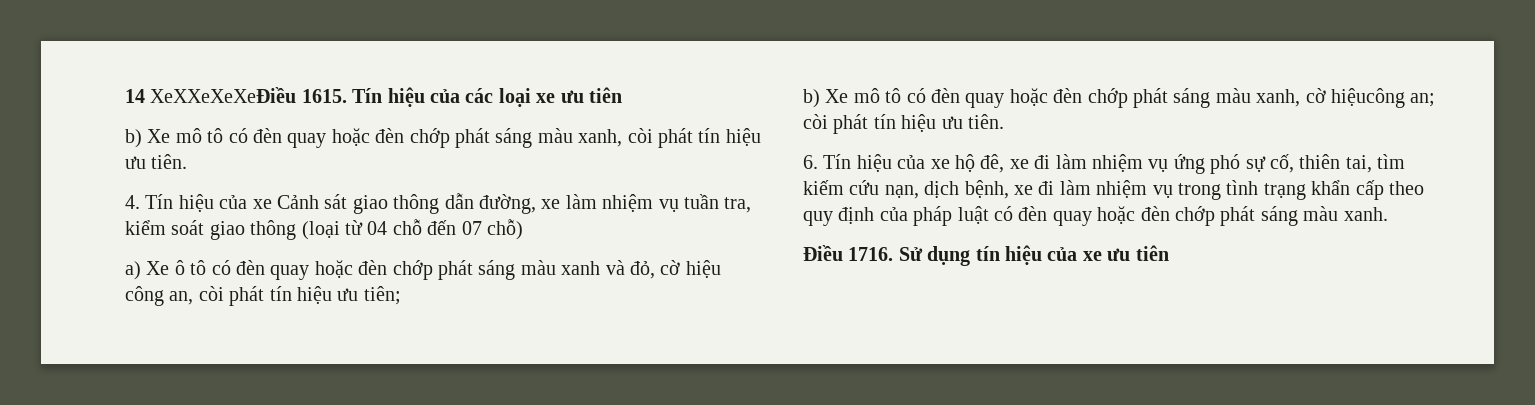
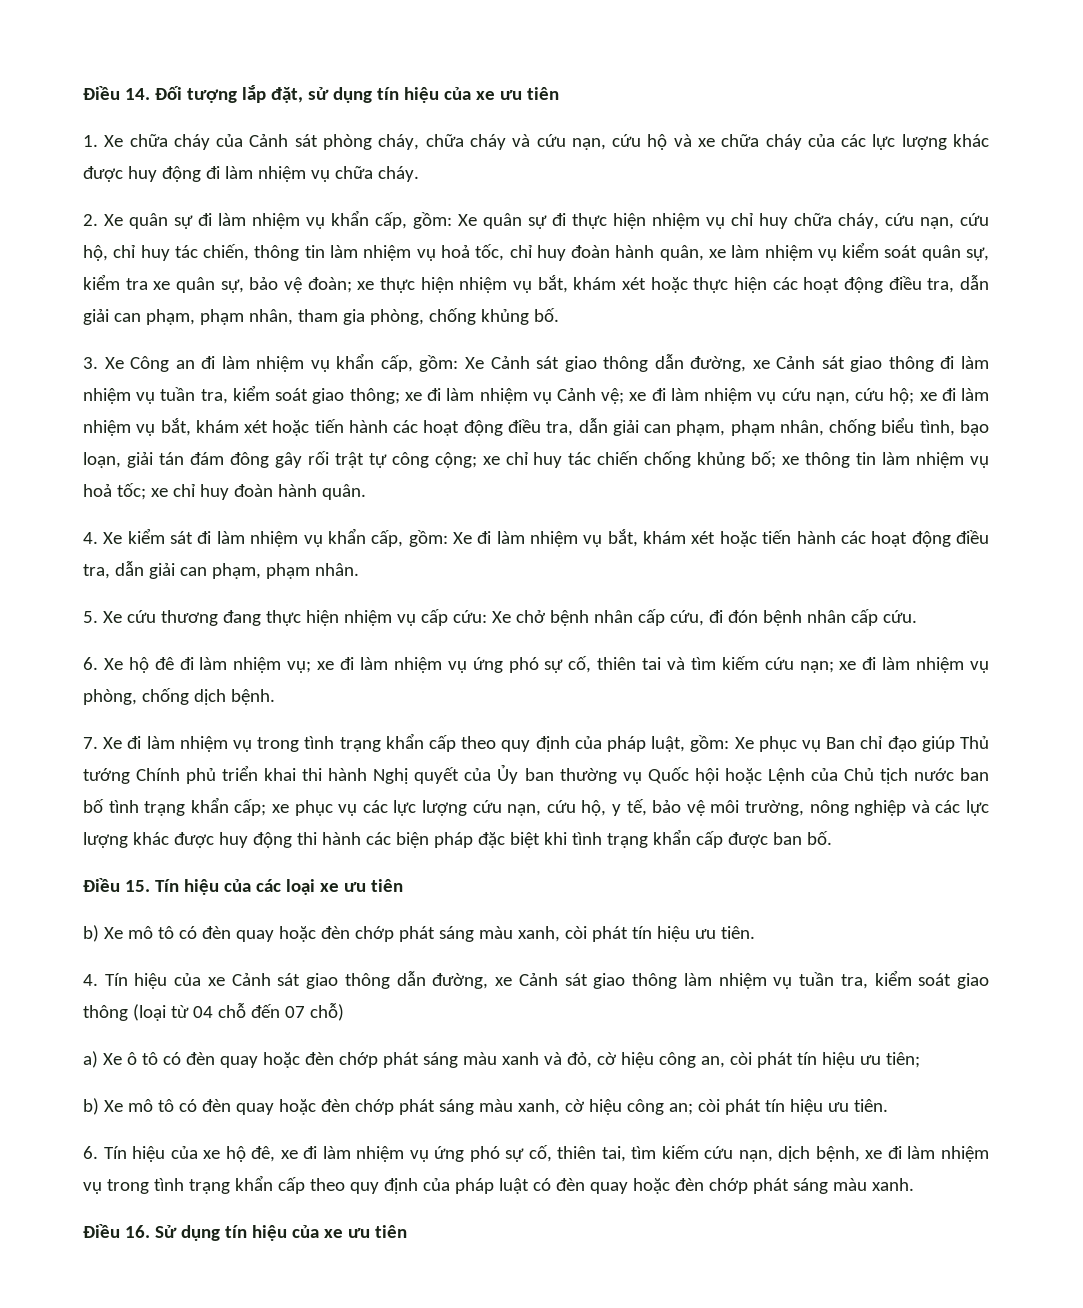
[125,87,347,103] 14 XeXXeXeXeĐiều 1615. -> [83,85,559,103] [83,134,989,150] [83,166,419,182] [83,210,989,229] [83,242,989,261] [83,274,989,293] [83,308,559,325] [83,353,989,372] [83,385,990,404] [83,417,989,436] [83,451,990,468] [83,483,366,500] [83,528,990,547] [83,561,359,579] [83,609,917,626] [83,656,989,673] [83,688,275,705] [83,733,990,752] [83,764,989,784] [83,797,990,816] [83,829,832,848] [83,878,150,892] Điều 14. Đối tượng lắp đặt, sử dụng tín hiệu của xe ưu tiên // 1. Xe chữa cháy của Cảnh sát phòng cháy, chữa cháy và cứu nạn, cứu hộ và xe chữa cháy của các lực lượng khác được huy động đi làm nhiệm vụ chữa cháy. // 2. Xe quân sự đi làm nhiệm vụ khẩn cấp, gồm: Xe quân sự đi thực hiện nhiệm vụ chỉ huy chữa cháy, cứu nạn, cứu hộ, chỉ huy tác chiến, thông tin làm nhiệm vụ hoả tốc, chỉ huy đoàn hành quân, xe làm nhiệm vụ kiểm soát quân sự, kiểm tra xe quân sự, bảo vệ đoàn; xe thực hiện nhiệm vụ bắt, khám xét hoặc thực hiện các hoạt động điều tra, dẫn giải can phạm, phạm nhân, tham gia phòng, chống khủng bố. // 3. Xe Công an đi làm nhiệm vụ khẩn cấp, gồm: Xe Cảnh sát giao thông dẫn đường, xe Cảnh sát giao thông đi làm nhiệm vụ tuần tra, kiểm soát giao thông; xe đi làm nhiệm vụ Cảnh vệ; xe đi làm nhiệm vụ cứu nạn, cứu hộ; xe đi làm nhiệm vụ bắt, khám xét hoặc tiến hành các hoạt động điều tra, dẫn giải can phạm, phạm nhân, chống biểu tình, bạo loạn, giải tán đám đông gây rối trật tự công cộng; xe chỉ huy tác chiến chống khủng bố; xe thông tin làm nhiệm vụ hoả tốc; xe chỉ huy đoàn hành quân. // 4. Xe kiểm sát đi làm nhiệm vụ khẩn cấp, gồm: Xe đi làm nhiệm vụ bắt, khám xét hoặc tiến hành các hoạt động điều tra, dẫn giải can phạm, phạm nhân. // 5. Xe cứu thương đang thực hiện nhiệm vụ cấp cứu: Xe chở bệnh nhân cấp cứu, đi đón bệnh nhân cấp cứu. // 6. Xe hộ đê đi làm nhiệm vụ; xe đi làm nhiệm vụ ứng phó sự cố, thiên tai và tìm kiếm cứu nạn; xe đi làm nhiệm vụ phòng, chống dịch bệnh. // 7. Xe đi làm nhiệm vụ trong tình trạng khẩn cấp theo quy định của pháp luật, gồm: Xe phục vụ Ban chỉ đạo giúp Thủ tướng Chính phủ triển khai thi hành Nghị quyết của Ủy ban thường vụ Quốc hội hoặc Lệnh của Chủ tịch nước ban bố tình trạng khẩn cấp; xe phục vụ các lực lượng cứu nạn, cứu hộ, y tế, bảo vệ môi trường, nông nghiệp và các lực lượng khác được huy động thi hành các biện pháp đặc biệt khi tình trạng khẩn cấp được ban bố. // Điều 15.
(561, 204) none -> [518,973,678,989] Cảnh sát giao thông
[1331,88,1405,108] hiệucông -> [588,1099,664,1115] hiệu công
[848,247,894,261] 1716. -> [124,1225,150,1238] 16.

